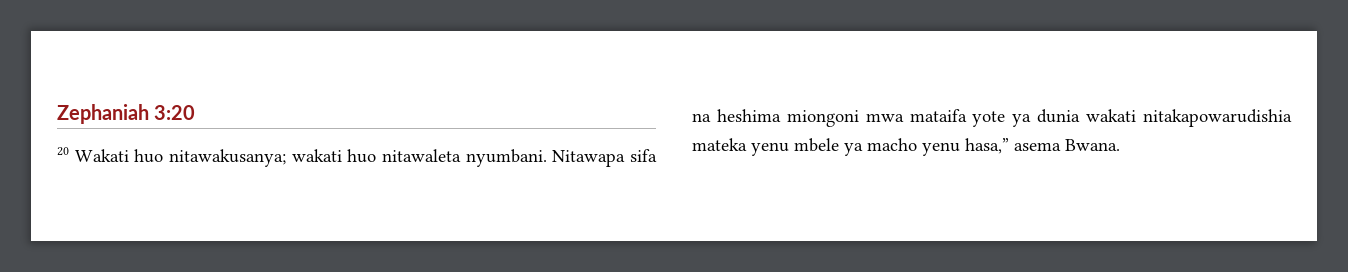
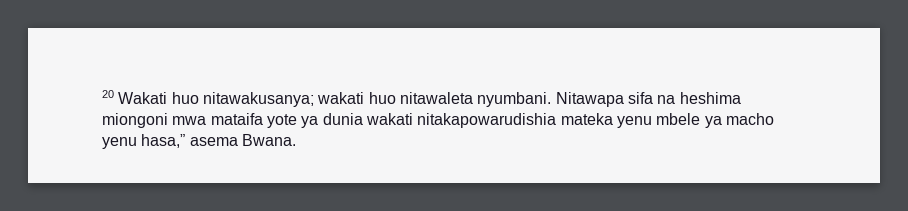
[57,104,196,124] Zephaniah 3:20 // -> (102, 94) none

